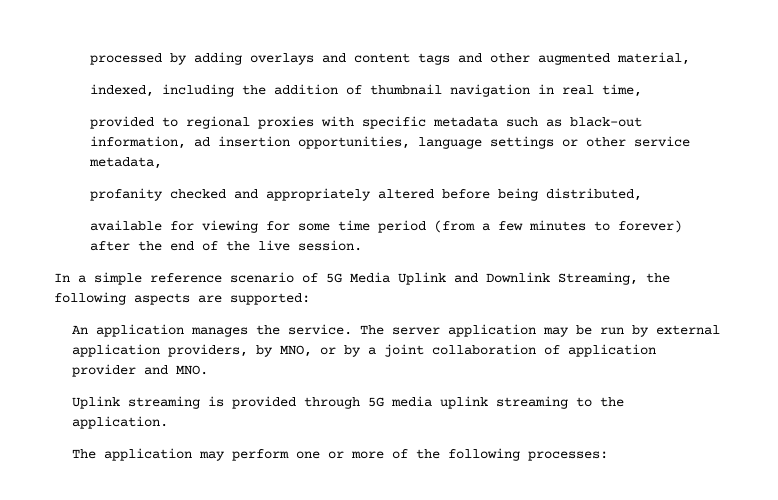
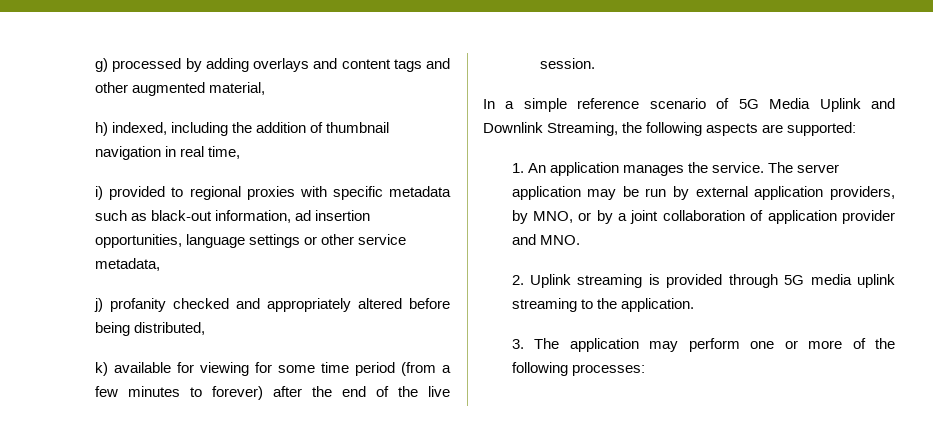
(90, 59) none -> [95,58,109,72] g)
(691, 58) none -> [95,122,109,136] h)
(643, 90) none -> [95,186,104,200] i)
(163, 163) none -> [94,298,104,312] j)
(643, 194) none -> [95,362,109,376] k)
(310, 299) none -> [511,163,524,173] 1.
(209, 370) none -> [511,275,524,285] 2.
(169, 422) none -> [511,339,524,349] 3.

